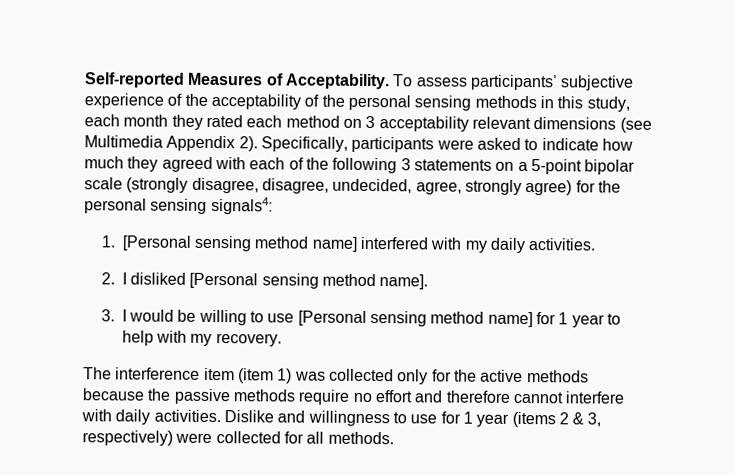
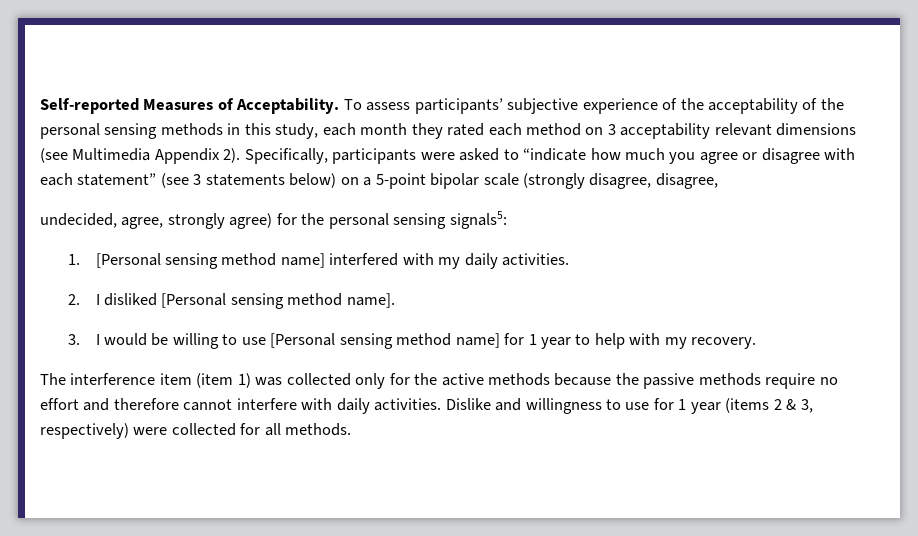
[541,138,599,151] indicate -> [523,148,587,161] “indicate
[127,156,398,174] they agreed with each of the following -> [669,148,856,164] [40,173,189,188] you agree or disagree with each statement” (see
(492, 165) none -> [289,173,337,188] below)
(329, 186) none -> (718, 181) //
[210,196,273,215] signals4: -> [449,211,507,229] signals5:

